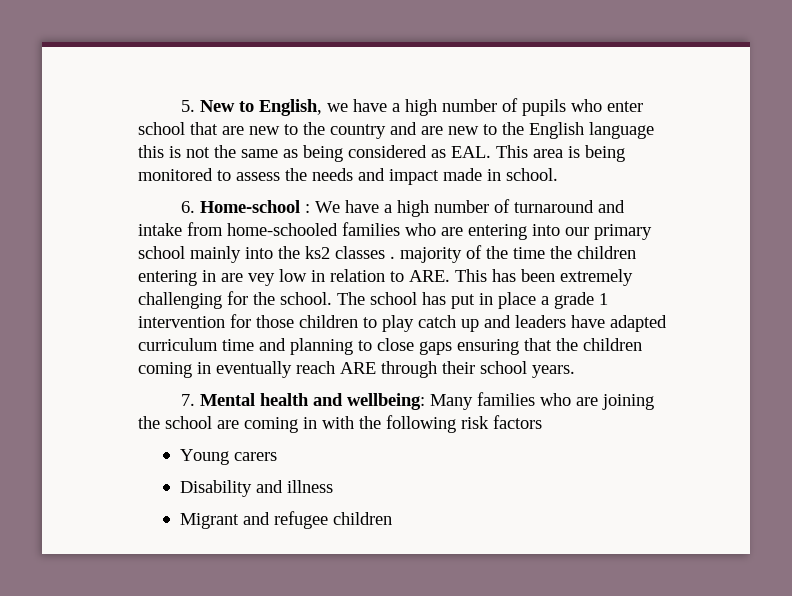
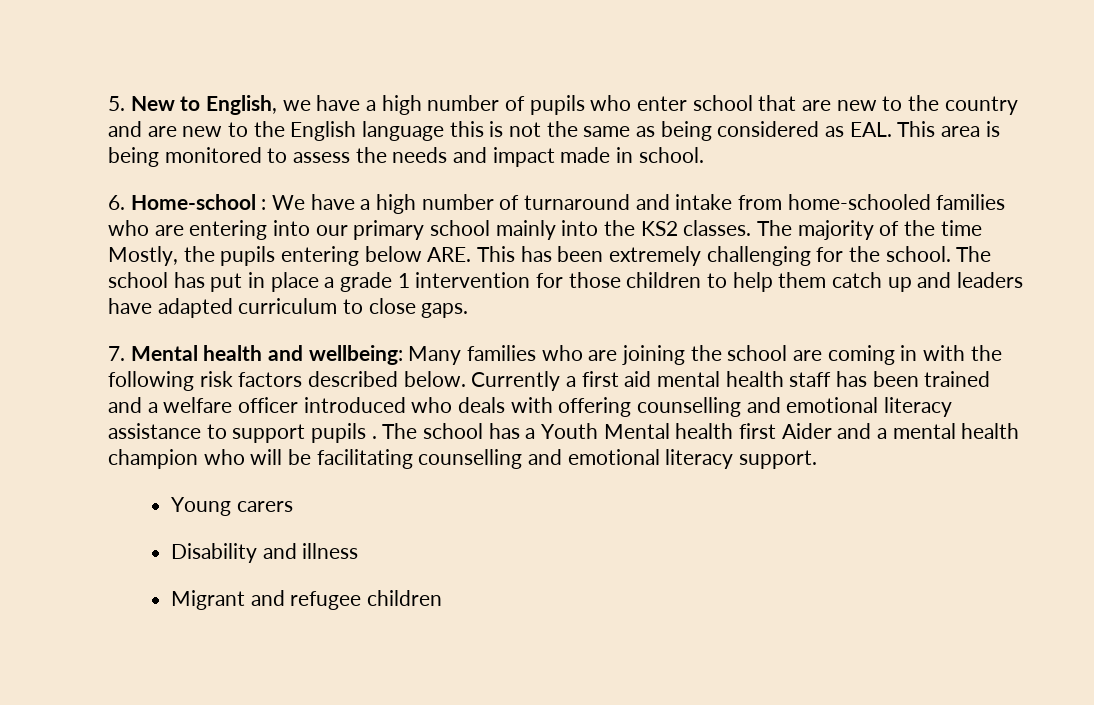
[305,246,395,259] ks2 classes . -> [640,220,793,236] KS2 classes. The
[550,246,636,259] [138,269,404,286] the children entering in are vey low in relation to -> [108,246,422,266] Mostly, the pupils entering below
[382,315,414,332] play -> [732,272,827,292] help them
[222,338,642,355] [138,361,575,378] time and planning to close gaps ensuring that the children coming in eventually reach ARE through their school years. -> [343,298,469,318] to close gaps.
(542, 422) none -> [308,371,991,391] [108,397,953,417] [108,423,1020,443] [108,449,818,469] described below. Currently a first aid mental health staff has been trained and a welfare officer introduced who deals with offering counselling and emotional literacy assistance to support pupils . The school has a Youth Mental health first Aider and a mental health champion who will be facilitating counselling and emotional literacy support.

